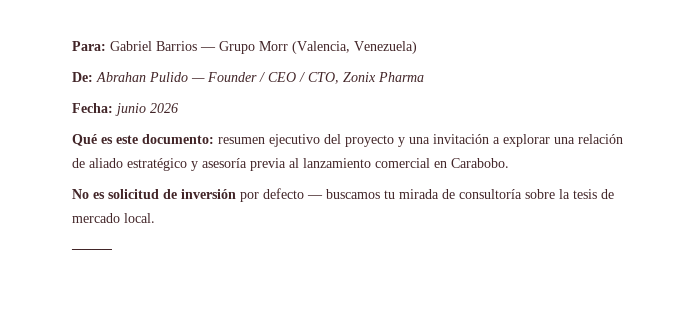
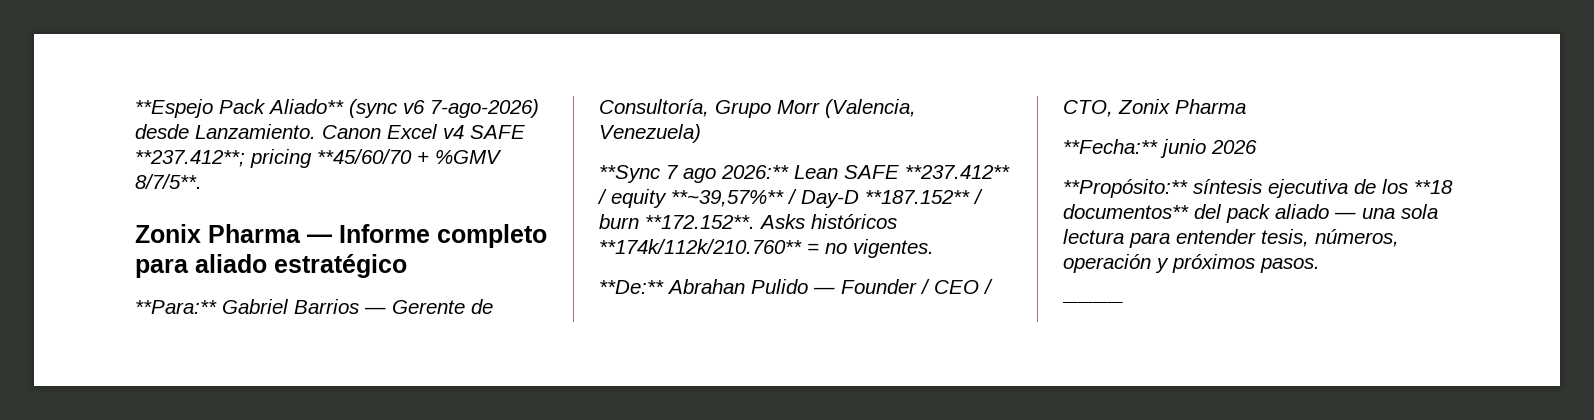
[72,41,417,54] [72,72,93,82] Para: Gabriel Barrios — Grupo Morr (Valencia, Venezuela) // De: -> [135,99,539,118] [135,124,525,139] [135,149,502,168] [135,174,202,189] [135,224,547,248] [135,254,407,278] [135,299,493,314] [599,99,916,118] [599,124,701,143] [599,165,1010,183] [597,189,983,208] [599,214,897,229] [599,239,934,258] [599,280,664,294] **Espejo Pack Aliado** (sync v6 7-ago-2026) desde Lanzamiento. Canon Excel v4 SAFE **237.412**; pricing **45/60/70 + %GMV 8/7/5**. // Zonix Pharma — Informe completo para aliado estratégico // **Para:** Gabriel Barrios — Gerente de Consultoría, Grupo Morr (Valencia, Venezuela) // **Sync 7 ago 2026:** Lean SAFE **237.412** / equity **~39,57%** / Day-D **187.152** / burn **172.152**. Asks históricos **174k/112k/210.760** = no vigentes. // **De:**
[72,103,113,113] Fecha: -> [1063,139,1158,154] **Fecha:**
[72,134,623,147] [72,158,509,171] [72,188,614,202] [72,213,155,223] Qué es este documento: resumen ejecutivo del proyecto y una invitación a explorar una relación de aliado estratégico y asesoría previa al lanzamiento comercial en Carabobo. // No es solicitud de inversión por defecto — buscamos tu mirada de consultoría sobre la tesis de mercado local. -> [1063,179,1453,198] [1063,204,1438,223] [1063,229,1399,248] [1063,254,1320,273] **Propósito:** síntesis ejecutiva de los **18 documentos** del pack aliado — una sola lectura para entender tesis, números, operación y próximos pasos.

